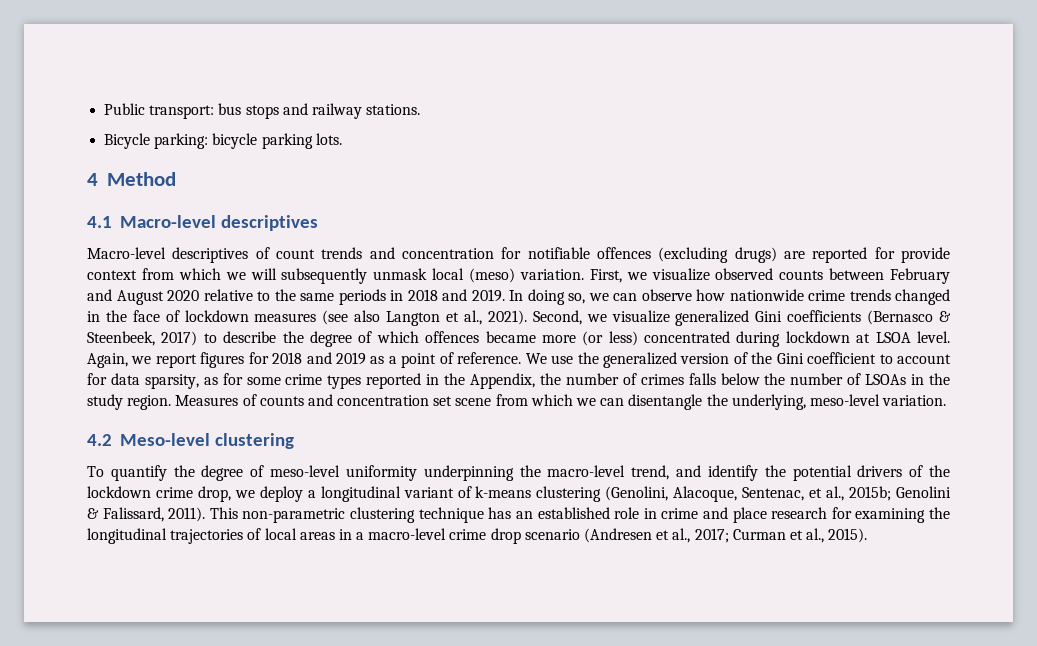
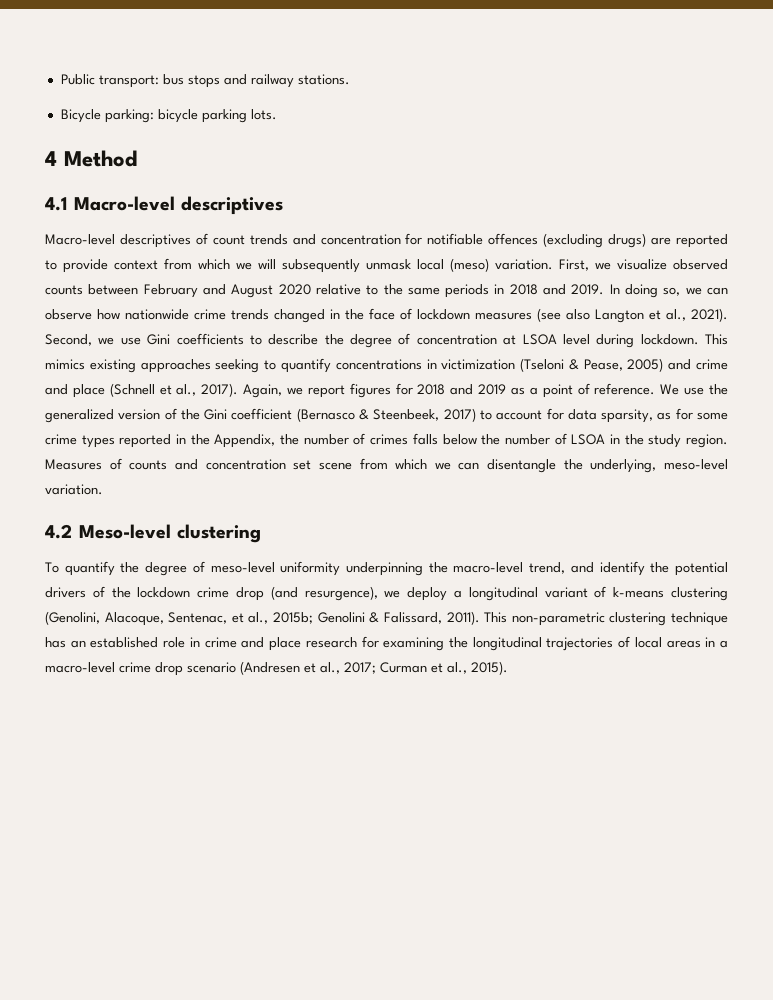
[874,247,895,259] for -> [45,260,57,270] to
[611,310,952,326] [87,331,198,346] visualize generalized Gini coefficients (Bernasco & Steenbeek, 2017) -> [120,333,244,345] use Gini coefficients
[376,331,951,347] which offences became more (or less) concentrated during lockdown at LSOA level. -> [416,334,728,348] [45,358,729,373] [45,383,239,398] concentration at LSOA level during lockdown. This mimics existing approaches seeking to quantify concentrations in victimization (Tseloni & Pease, 2005) and crime and place (Schnell et al., 2017).
(877, 358) none -> [296,408,476,422] (Bernasco & Steenbeek, 2017)
[865,374,907,385] LSOAs -> [571,434,606,445] LSOA
[197,486,231,502] drop, -> [236,586,378,601] drop (and resurgence),

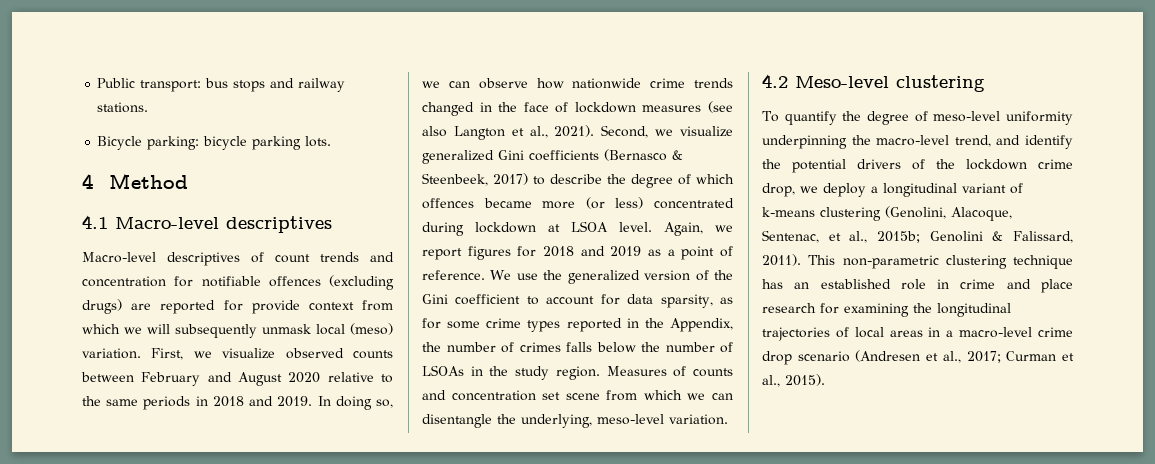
[45,260,57,270] to -> [223,300,243,311] for
[120,333,244,345] use Gini coefficients -> [680,126,733,137] [422,149,683,164] [422,173,528,186] visualize generalized Gini coefficients (Bernasco & Steenbeek, 2017)
[416,334,728,348] [45,358,729,373] [45,383,239,398] concentration at LSOA level during lockdown. This mimics existing approaches seeking to quantify concentrations in victimization (Tseloni & Pease, 2005) and crime and place (Schnell et al., 2017). -> [696,174,734,184] [422,197,734,209] [422,221,652,236] which offences became more (or less) concentrated during lockdown at LSOA level.
[296,408,476,422] (Bernasco & Steenbeek, 2017) -> (521, 299) none
[571,434,606,445] LSOA -> [422,365,464,376] LSOAs
[236,586,378,601] drop (and resurgence), -> [762,183,795,197] drop,

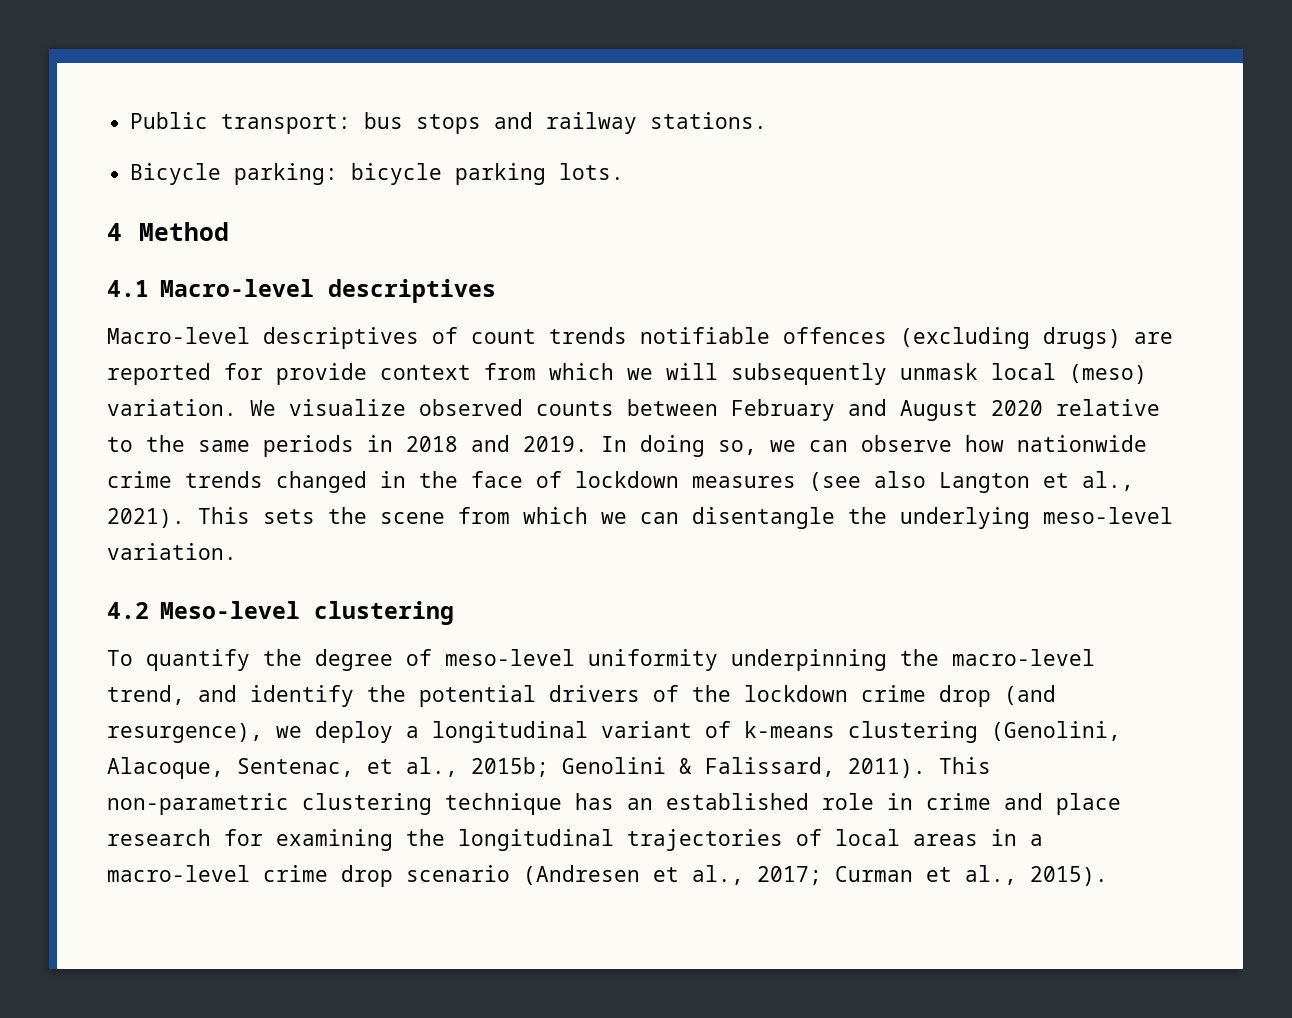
[370,252,394,262] [82,276,194,287] and concentration for -> (627, 335) none
[151,348,212,360] First, we -> [250,400,276,416] We
[601,125,733,138] [422,149,683,164] [422,173,734,188] [422,197,734,209] [422,221,733,236] [422,246,733,260] [422,270,733,284] [422,294,733,308] [422,318,733,332] [422,342,733,353] [422,365,733,380] [422,390,561,401] Second, we visualize generalized Gini coefficients (Bernasco & Steenbeek, 2017) to describe the degree of which offences became more (or less) concentrated during lockdown at LSOA level. Again, we report figures for 2018 and 2019 as a point of reference. We use the generalized version of the Gini coefficient to account for data sparsity, as for some crime types reported in the Appendix, the number of crimes falls below the number of LSOAs in the study region. Measures of counts and concentration set -> [198,507,367,524] This sets the
[521,414,592,428] underlying, -> [900,507,1030,529] underlying
[762,183,795,197] drop, -> [939,685,1056,707] [107,723,263,743] drop (and resurgence),

